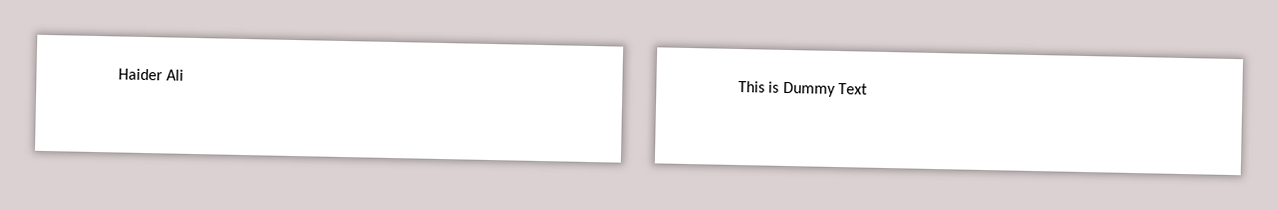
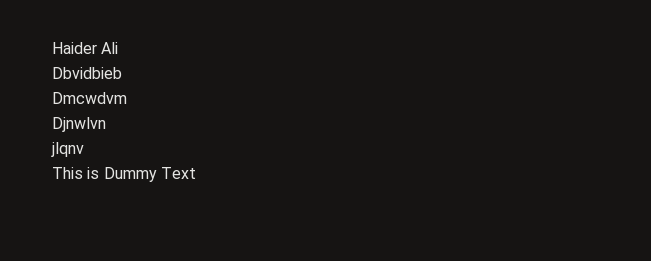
(185, 75) none -> [52,67,122,79] [52,92,127,104] [52,117,106,132] [51,142,84,157] // Dbvidbieb // Dmcwdvm // Djnwlvn // jlqnv

